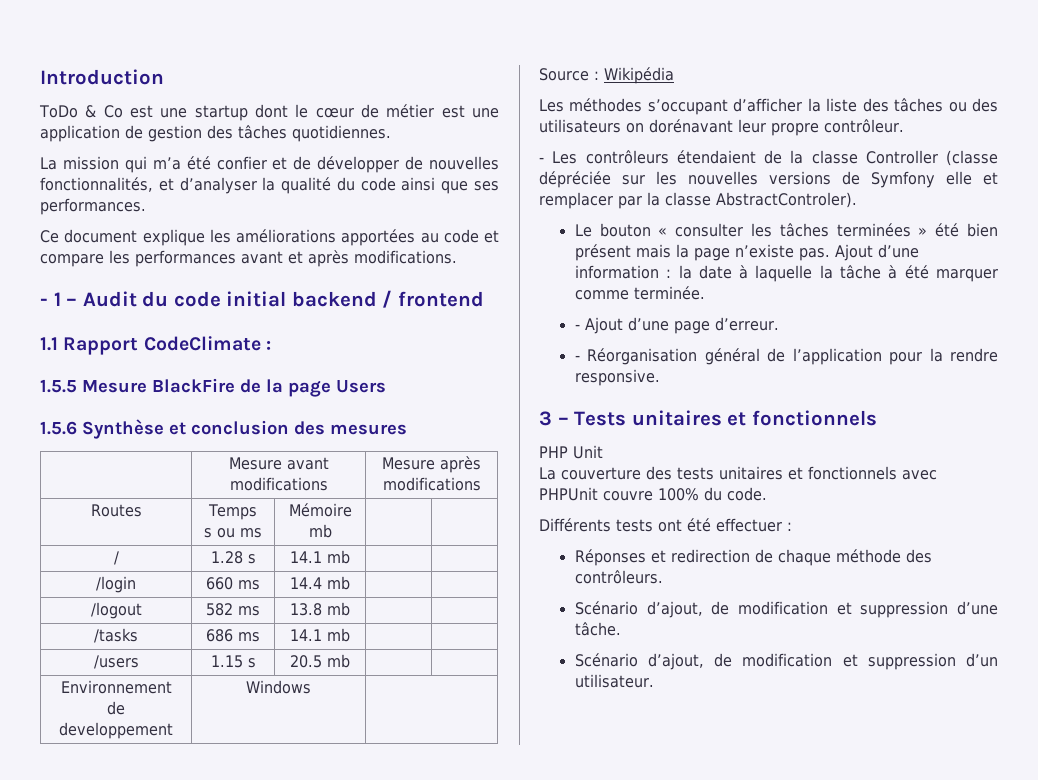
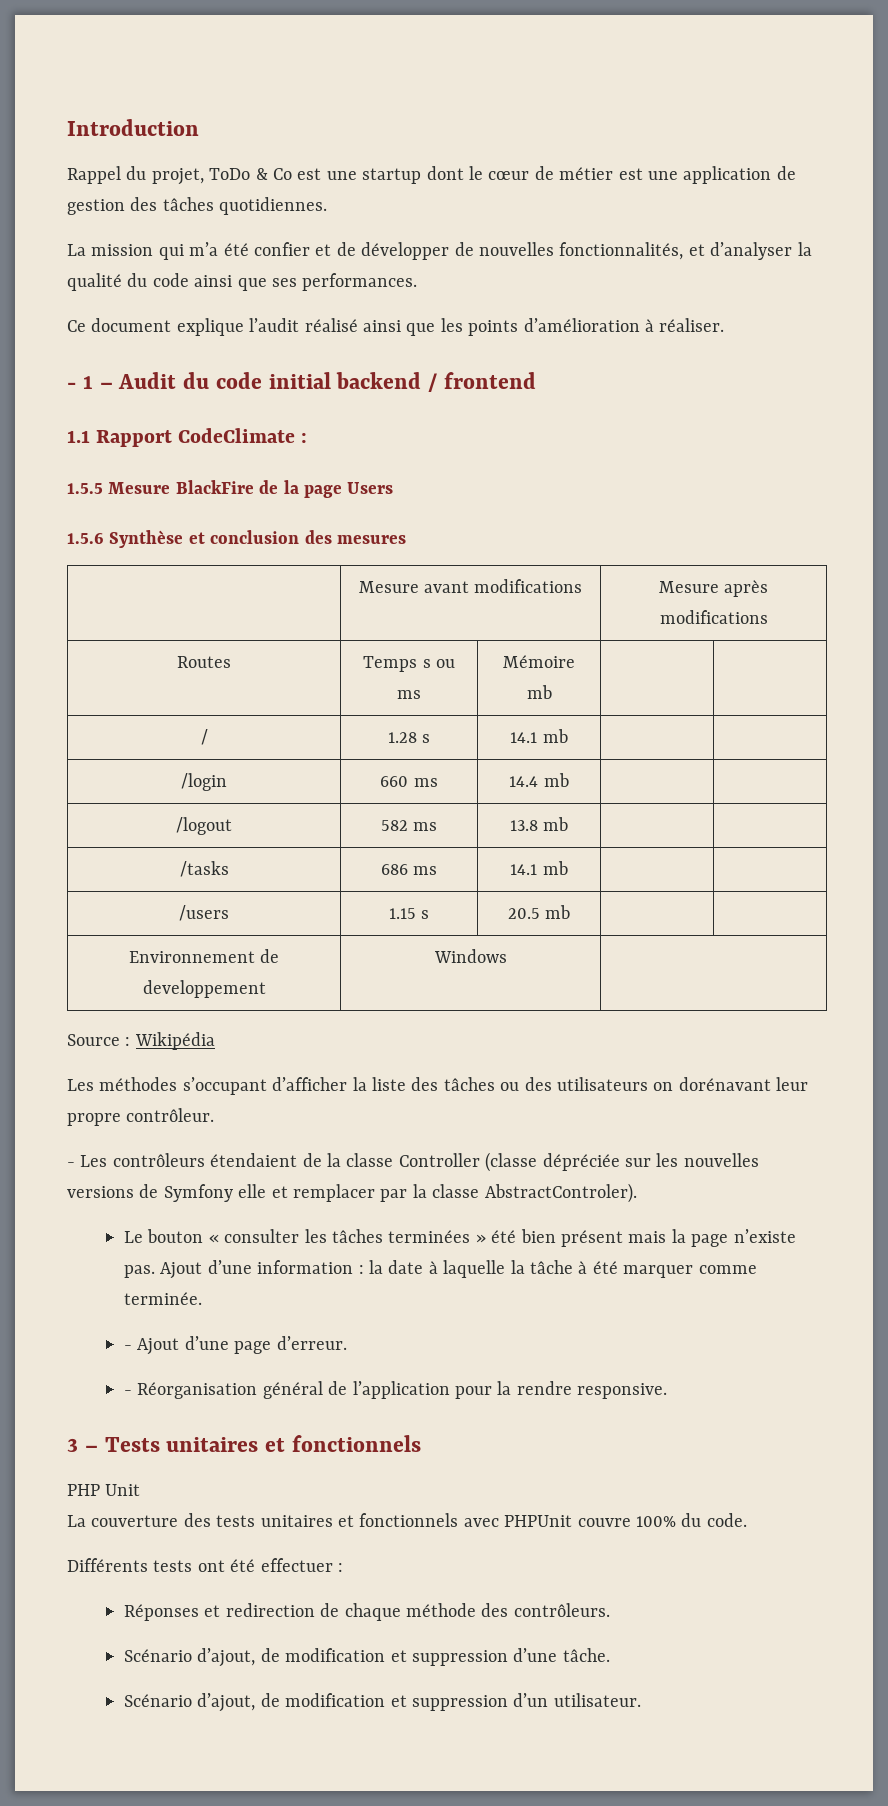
(164, 77) none -> [67,166,204,185] Rappel du projet,
[209,229,499,246] [40,250,457,267] les améliorations apportées au code et compare les performances avant et après modifications. -> [249,318,725,336] l’audit réalisé ainsi que les points d’amélioration à réaliser.

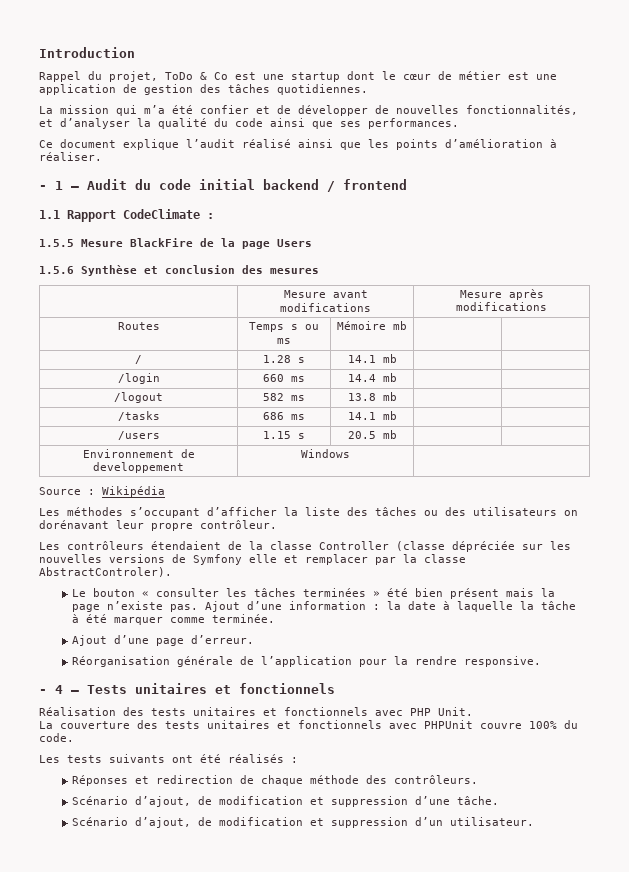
[67,1162,75,1167] - -> (277, 524) none
[124,1345,133,1350] - -> (276, 618) none
[124,1381,323,1399] - Réorganisation général -> [72,656,234,667] Réorganisation générale
[67,1438,78,1452] 3 -> [39,685,63,694] - 4
[67,1484,141,1496] PHP Unit -> [39,707,473,716] Réalisation des tests unitaires et fonctionnels avec PHP Unit.
[67,1558,193,1572] Différents tests -> [39,754,165,763] Les tests suivants
[260,1558,333,1572] effectuer -> [228,754,284,763] réalisés

